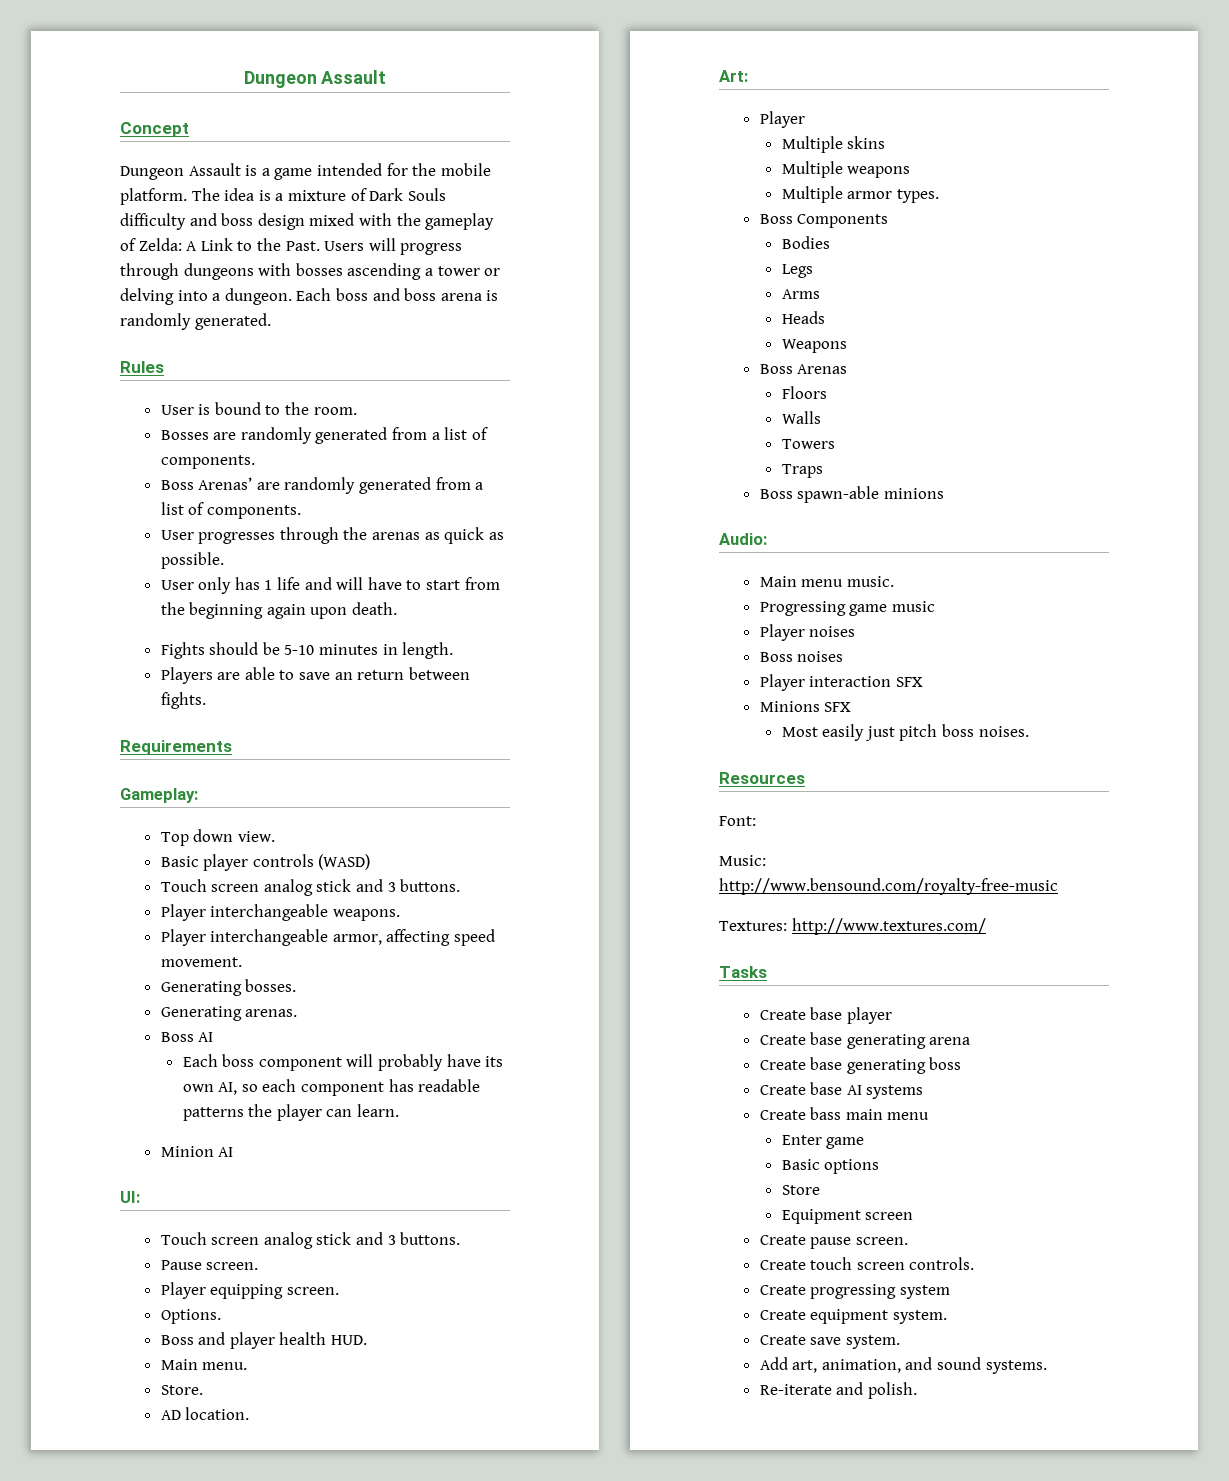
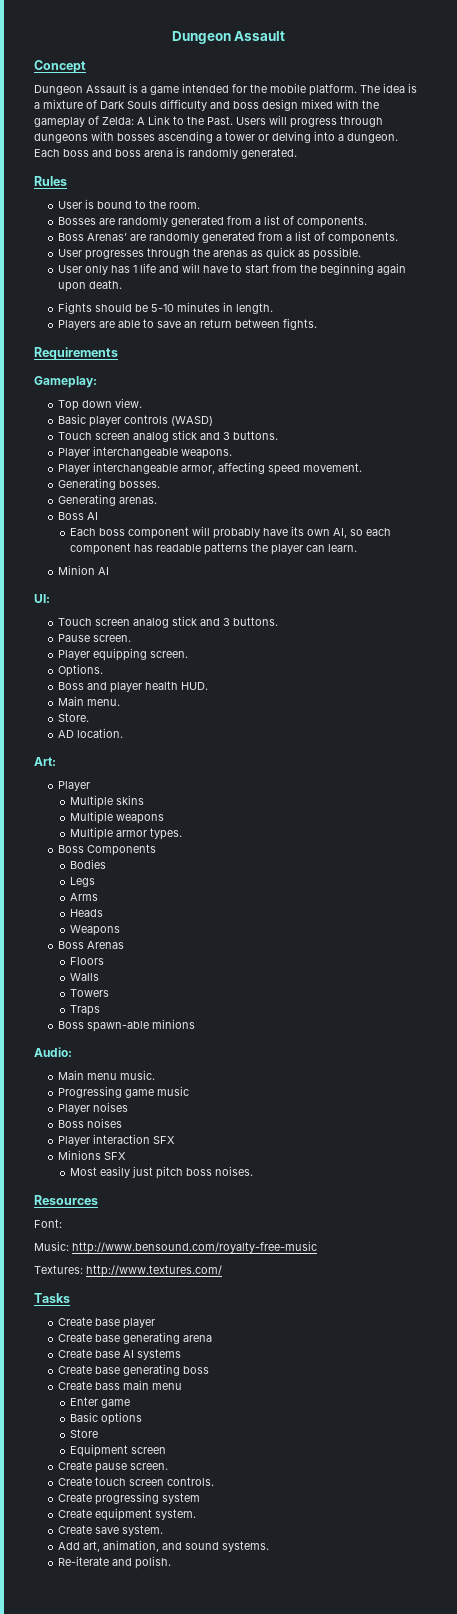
[846,1057,962,1074] [759,1082,924,1099] generating boss // Create base AI systems -> [123,1349,182,1360] [58,1364,210,1376] AI systems // Create base generating boss

